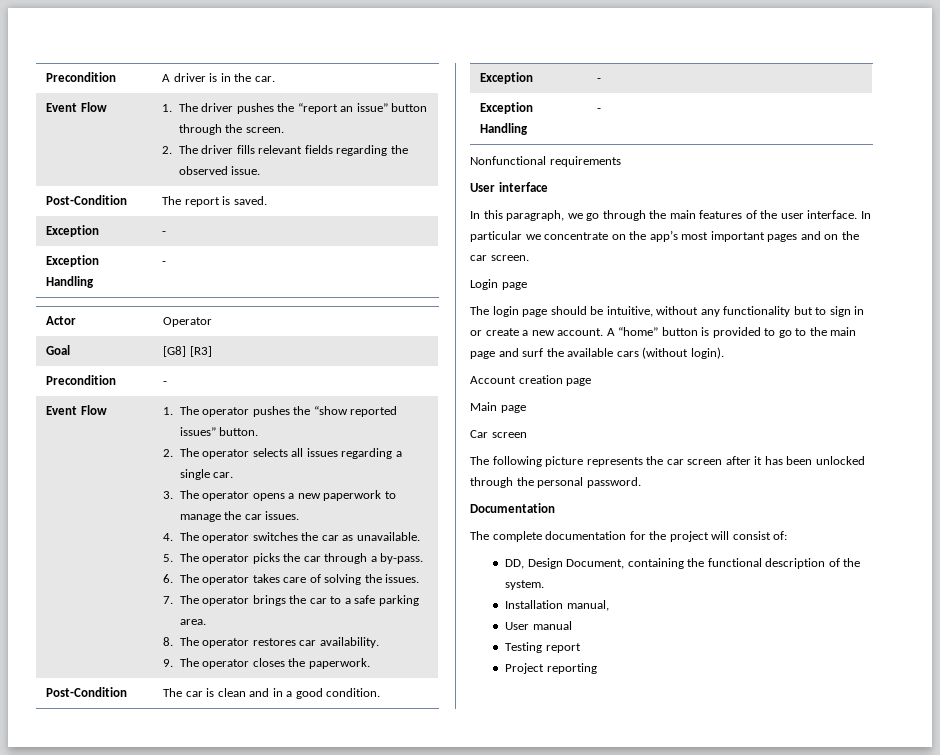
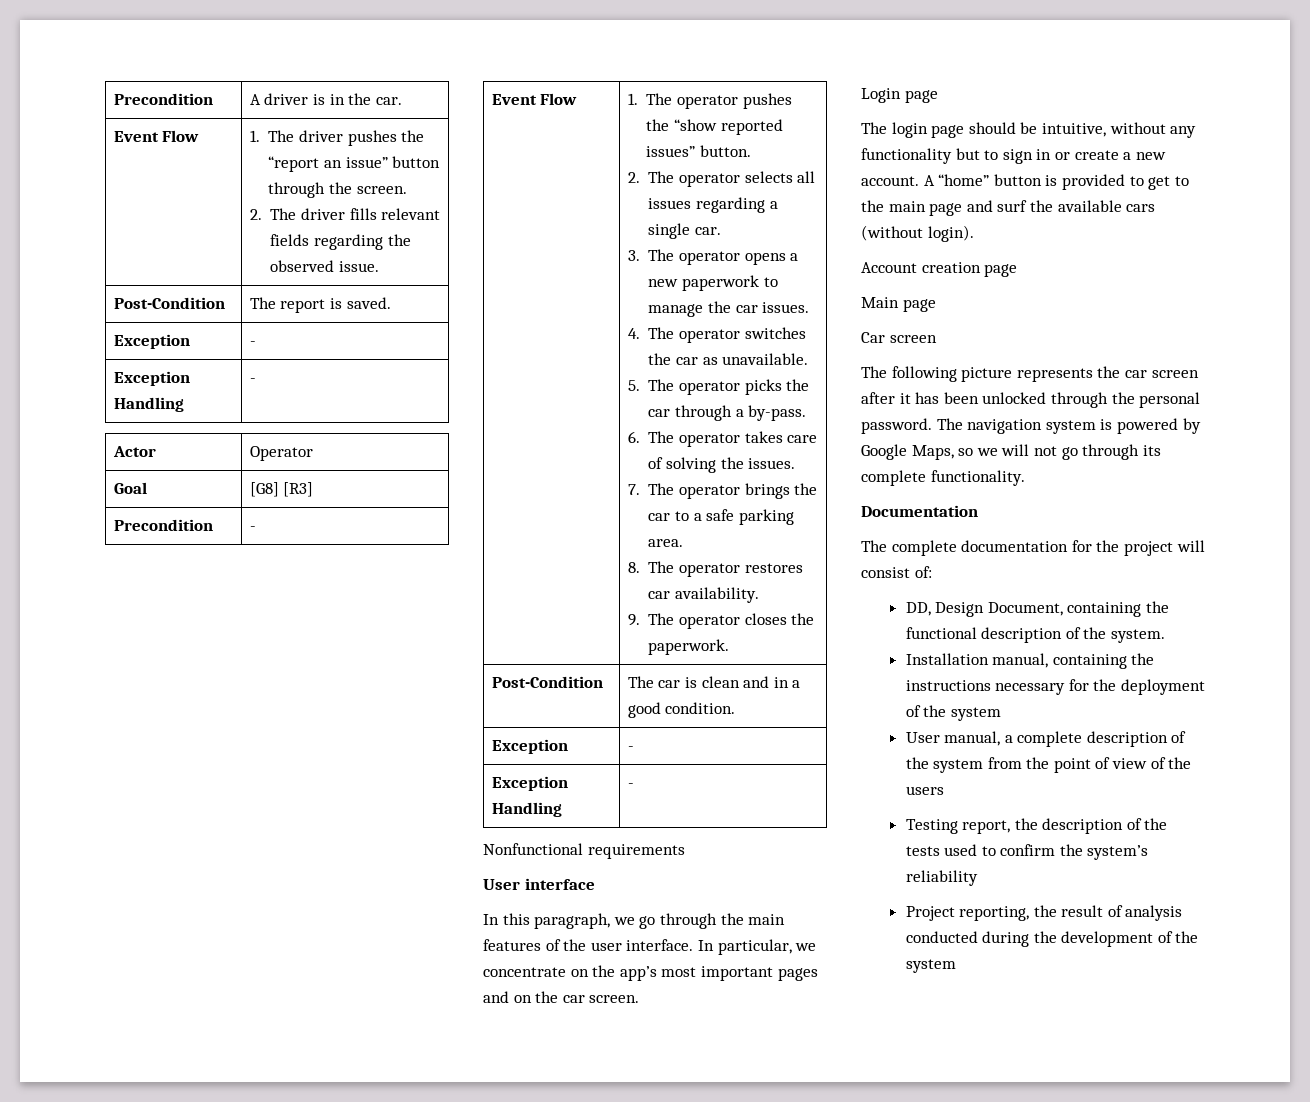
[470,231,522,242] particular -> [717,939,792,955] particular,
[778,330,792,338] go -> [1148,176,1171,190] get
(641, 482) none -> [936,418,1201,434] [861,444,1161,460] [861,470,1025,486] The navigation system is powered by Google Maps, so we will not go through its complete functionality.
[505,621,572,630] [505,642,581,653] [505,663,597,674] // User manual // Testing report // Project reporting -> [1052,653,1155,669] [905,679,1205,695] [905,705,1001,721] [905,731,1187,747] [905,757,1192,773] [905,786,944,795] [905,818,1168,834] [905,844,1149,860] [905,870,978,886] [905,905,1183,921] [905,931,1199,947] [905,959,956,973] containing the instructions necessary for the deployment of the system // User manual, a complete description of the system from the point of view of the users // Testing report, the description of the tests used to confirm the system’s reliability // Project reporting, the result of analysis conducted during the development of the system

